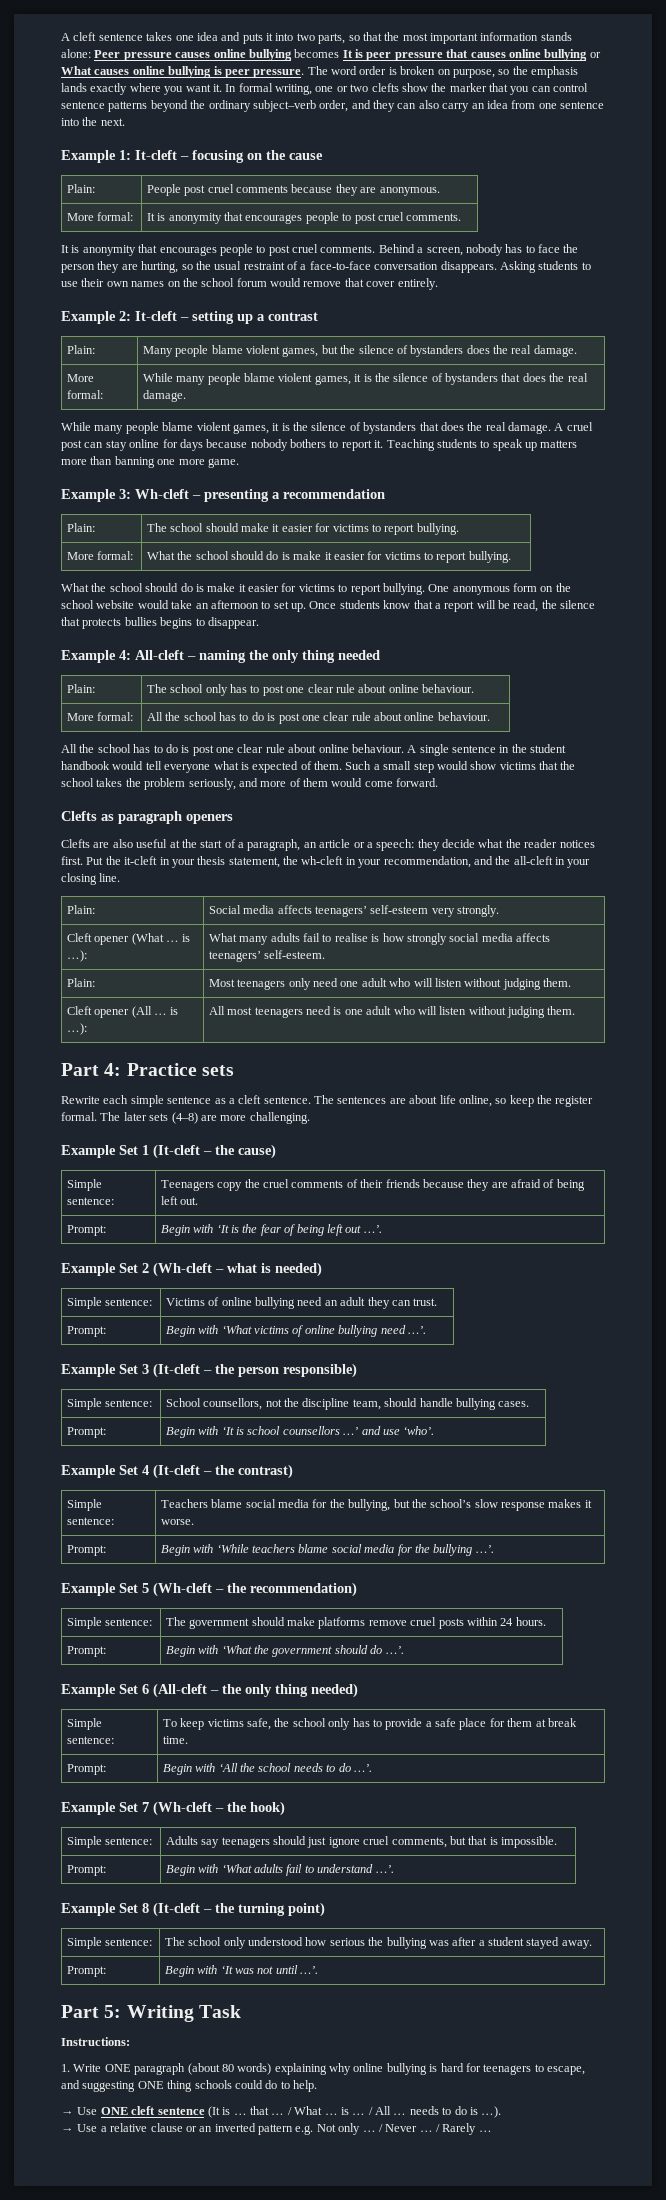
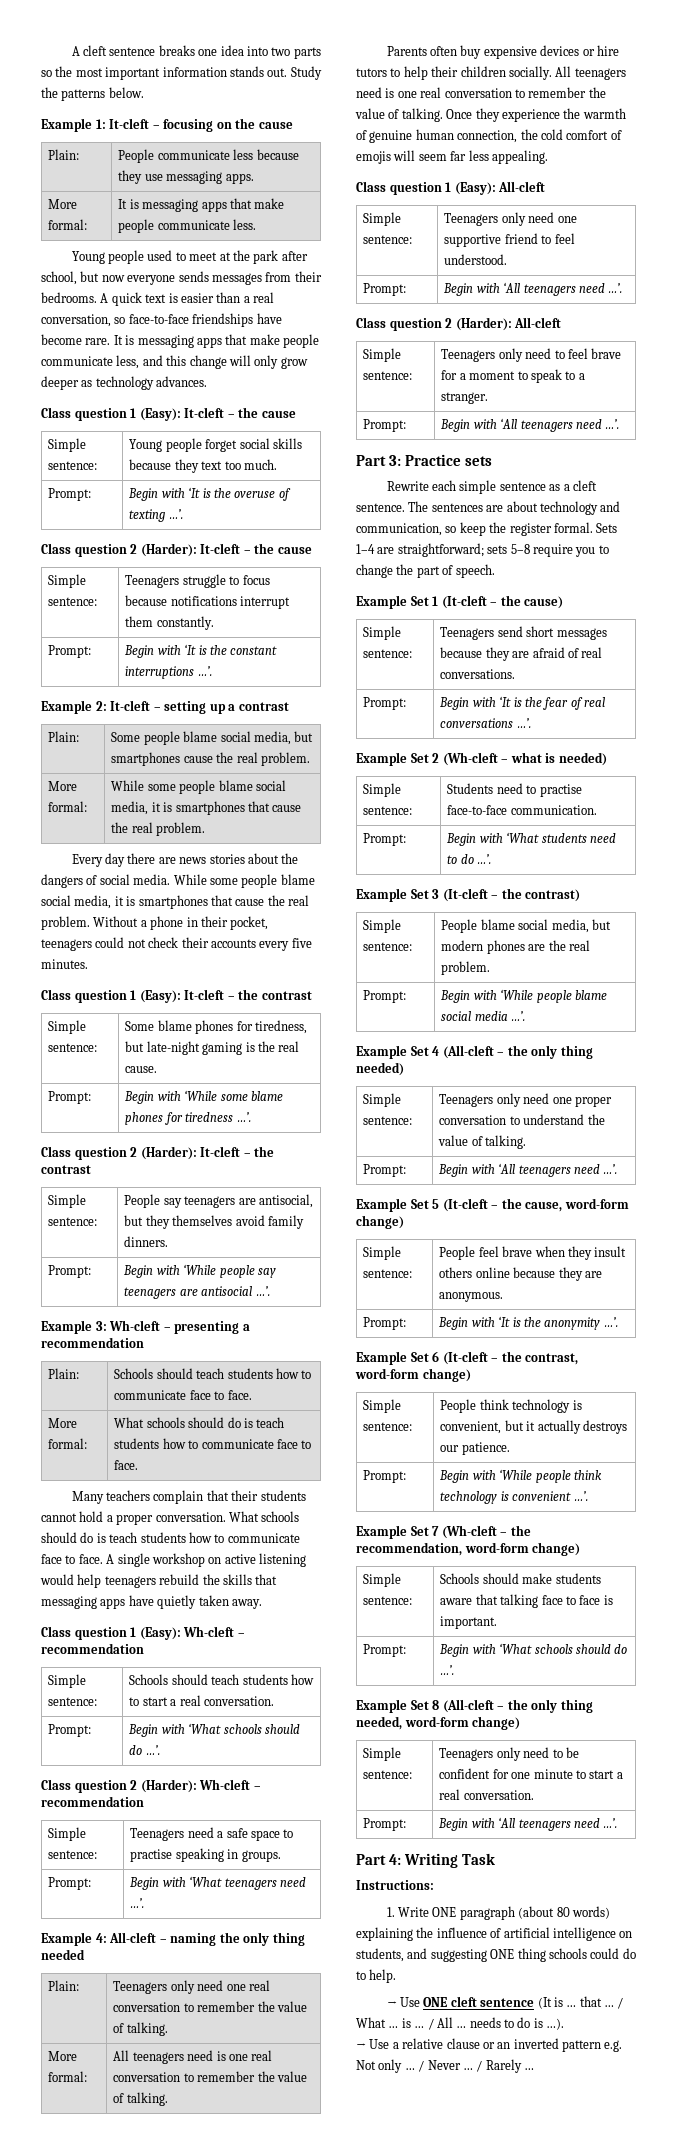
[146,32,173,41] takes -> [158,45,195,56] breaks
[221,32,382,44] and puts it into two parts, so that -> [246,46,321,59] [41,70,52,77] into two parts so
[61,49,601,61] [61,66,578,78] [61,83,589,95] [61,100,604,112] [61,117,125,126] alone: Peer pressure causes online bullying becomes It is peer pressure that causes online bullying or What causes online bullying is peer pressure. The word order is broken on purpose, so the emphasis lands exactly where you want it. In formal writing, one or two clefts show the marker that you can control sentence patterns beyond the ordinary subject–verb order, and they can also carry an idea from one sentence into the next. -> [267,66,322,80] [41,87,144,101] out. Study the patterns below.
[184,184,440,196] [66,212,134,221] [146,212,462,224] [61,244,579,256] [61,261,591,273] [61,278,438,290] post cruel comments because they are anonymous. // More formal: | It is anonymity that encourages people to post cruel comments. // It is anonymity that encourages people to post cruel comments. Behind a screen, nobody has to face the person they are hurting, so the usual restraint of a face-to-face conversation disappears. Asking students to use their own names on the school forum would remove that cover entirely. -> [157,149,299,160] [118,170,254,184] [48,199,78,209] [48,219,88,230] [118,198,285,212] [118,219,257,233] [71,250,308,264] [41,271,322,285] [41,292,274,306] [41,313,282,327] [41,334,319,348] [41,355,308,369] [41,376,208,390] [41,407,296,421] [48,438,87,452] [48,461,98,470] [129,438,302,452] [129,459,277,473] [48,488,92,501] [128,487,291,501] [129,509,183,522] [41,543,312,557] [48,574,87,588] [48,597,98,606] [125,574,270,588] [125,595,291,609] [125,616,214,630] [48,645,92,658] [124,644,278,658] [125,666,212,679] communicate less because they use messaging apps. // More formal: | It is messaging apps that make people communicate less. // Young people used to meet at the park after school, but now everyone sends messages from their bedrooms. A quick text is easier than a real conversation, so face-to-face friendships have become rare. It is messaging apps that make people communicate less, and this change will only grow deeper as technology advances. // Class question 1 (Easy): It-cleft – the cause // Simple sentence: | Young people forget social skills because they text too much. // Prompt: | Begin with ‘It is the overuse of texting …’. // Class question 2 (Harder): It-cleft – the cause // Simple sentence: | Teenagers struggle to focus because notifications interrupt them constantly. // Prompt: | Begin with ‘It is the constant interruptions …’.
[142,345,577,357] Many people blame violent games, but the silence of bystanders does the real damage. -> [111,731,314,745] [111,752,310,766] Some people blame social media, but smartphones cause the real problem.
[176,373,588,385] [142,390,186,402] [61,422,593,434] [61,439,578,451] [61,456,239,468] many people blame violent games, it is the silence of bystanders that does the real damage. // While many people blame violent games, it is the silence of bystanders that does the real damage. A cruel post can stay online for days because nobody bothers to report it. Teaching students to speak up matters more than banning one more game. -> [147,780,286,794] [111,801,302,815] [111,822,206,836] [71,853,299,867] [41,874,315,888] [41,895,309,909] [41,916,269,930] [41,937,312,951] [41,959,88,969] [41,989,312,1003] [48,1020,87,1034] [48,1043,98,1052] [125,1020,307,1034] [125,1041,300,1055] [125,1066,158,1073] [48,1091,92,1104] [124,1090,283,1104] [125,1112,251,1125] [41,1146,275,1160] [41,1165,91,1174] [48,1194,87,1208] [48,1217,98,1226] [124,1194,313,1208] [124,1215,304,1229] [124,1236,169,1247] [48,1265,92,1278] [123,1264,276,1278] [124,1286,270,1299] some people blame social media, it is smartphones that cause the real problem. // Every day there are news stories about the dangers of social media. While some people blame social media, it is smartphones that cause the real problem. Without a phone in their pocket, teenagers could not check their accounts every five minutes. // Class question 1 (Easy): It-cleft – the contrast // Simple sentence: | Some blame phones for tiredness, but late-night gaming is the real cause. // Prompt: | Begin with ‘While some blame phones for tiredness …’. // Class question 2 (Harder): It-cleft – the contrast // Simple sentence: | People say teenagers are antisocial, but they themselves avoid family dinners. // Prompt: | Begin with ‘While people say teenagers are antisocial …’.
[146,523,459,535] The school should make it easier for victims to report bullying. -> [114,1368,312,1379] [114,1390,252,1400] Schools should teach students how to communicate face to face.
[177,551,511,563] [61,583,571,595] [61,600,596,612] [61,617,259,629] the school should do is make it easier for victims to report bullying. // What the school should do is make it easier for victims to report bullying. One anonymous form on the school website would take an afternoon to set up. Once students know that a report will be read, the silence that protects bullies begins to disappear. -> [146,1417,285,1428] [114,1438,312,1449] [114,1460,139,1470] [71,1490,306,1504] [41,1511,300,1525] [41,1532,300,1543] [41,1553,306,1567] [40,1574,278,1588] [41,1595,262,1609] [41,1626,245,1640] [41,1643,144,1654] [48,1674,87,1688] [48,1697,98,1706] [129,1674,314,1685] [129,1695,274,1706] [48,1724,92,1737] [128,1723,300,1737] [129,1745,160,1755] [41,1779,261,1793] [41,1796,144,1807] [48,1827,87,1841] [48,1850,98,1859] [130,1827,294,1841] [130,1848,281,1862] [48,1877,92,1890] [129,1876,306,1890] [130,1898,145,1908] schools should do is teach students how to communicate face to face. // Many teachers complain that their students cannot hold a proper conversation. What schools should do is teach students how to communicate face to face. A single workshop on active listening would help teenagers rebuild the skills that messaging apps have quietly taken away. // Class question 1 (Easy): Wh-cleft – recommendation // Simple sentence: | Schools should teach students how to start a real conversation. // Prompt: | Begin with ‘What schools should do …’. // Class question 2 (Harder): Wh-cleft – recommendation // Simple sentence: | Teenagers need a safe space to practise speaking in groups. // Prompt: | Begin with ‘What teenagers need …’.
[146,684,475,696] [66,712,134,721] [146,712,490,724] [61,744,567,756] [61,761,576,773] [61,778,439,790] [61,811,233,824] [61,839,595,851] [61,856,591,868] [61,873,121,885] [66,905,95,914] [208,905,500,917] [66,933,191,945] [66,950,87,962] [208,933,551,945] [208,950,326,962] [66,978,95,987] [208,978,572,990] [66,1006,179,1018] [66,1023,87,1035] [208,1006,576,1018] [61,1063,122,1076] The school only has to post one clear rule about online behaviour. // More formal: | All the school has to do is post one clear rule about online behaviour. // All the school has to do is post one clear rule about online behaviour. A single sentence in the student handbook would tell everyone what is expected of them. Such a small step would show victims that the school takes the problem seriously, and more of them would come forward. // Clefts as paragraph openers // Clefts are also useful at the start of a paragraph, an article or a speech: they decide what the reader notices first. Put the it-cleft in your thesis statement, the wh-cleft in your recommendation, and the all-cleft in your closing line. // Plain: | Social media affects teenagers’ self-esteem very strongly. // Cleft opener (What … is …): | What many adults fail to realise is how strongly social media affects teenagers’ self-esteem. // Plain: | Most teenagers only need one adult who will listen without judging them. // Cleft opener (All … is …): | All most teenagers need is one adult who will listen without judging them. // Part 4: -> [113,1980,270,1994] [113,2001,307,2012] [113,2022,168,2036] [48,2051,78,2061] [48,2071,88,2082] [113,2050,273,2064] [113,2071,307,2082] [113,2092,168,2106] [386,45,619,59] [356,66,626,80] [356,87,606,98] [355,108,626,122] [356,129,622,143] [356,150,548,164] [356,181,546,195] [363,212,402,226] [363,235,413,244] [444,212,577,226] [444,233,575,247] [444,254,508,265] [363,283,407,296] [443,282,623,296] [356,317,562,331] [363,348,402,362] [363,371,413,380] [441,348,622,362] [441,369,585,383] [441,392,489,404] [363,419,407,432] [440,418,620,432] [356,455,401,466] Teenagers only need one real conversation to remember the value of talking. // More formal: | All teenagers need is one real conversation to remember the value of talking. // Parents often buy expensive devices or hire tutors to help their children socially. All teenagers need is one real conversation to remember the value of talking. Once they experience the warmth of genuine human connection, the cold comfort of emojis will seem far less appealing. // Class question 1 (Easy): All-cleft // Simple sentence: | Teenagers only need one supportive friend to feel understood. // Prompt: | Begin with ‘All teenagers need …’. // Class question 2 (Harder): All-cleft // Simple sentence: | Teenagers only need to feel brave for a moment to speak to a stranger. // Prompt: | Begin with ‘All teenagers need …’. // Part 3:
[439,1095,492,1107] life online, -> [539,501,621,515] [356,523,442,536] technology and communication,
[100,1112,310,1124] The later sets (4–8) are more challenging. -> [596,523,618,533] [356,543,609,557] [356,564,495,578] Sets 1–4 are straightforward; sets 5–8 require you to change the part of speech.
[217,1179,420,1191] copy the cruel comments of their friends -> [497,626,607,640] send short messages
[556,1179,585,1191] [160,1196,199,1205] being left out. -> [581,647,603,658] [440,669,516,679] real conversations.
[296,1224,362,1236] being left out -> [584,697,606,707] [440,718,514,728] real conversations
[165,1297,438,1309] [66,1326,106,1337] [165,1325,406,1337] Victims of online bullying need an adult they can trust. // Prompt: | Begin with ‘What victims of online bullying need -> [447,783,582,797] [447,805,597,815] [363,833,407,846] [446,832,616,846] [447,854,474,864] Students need to practise face-to-face communication. // Prompt: | Begin with ‘What students need to do
[238,1363,357,1378] [66,1398,153,1410] [165,1398,530,1410] [66,1427,106,1438] [165,1426,435,1438] [61,1464,235,1479] person responsible) // Simple sentence: | School counsellors, not the discipline team, should handle bullying cases. // Prompt: | Begin with ‘It is school counsellors …’ and use ‘who’. // Example Set 4 (It-cleft – the -> (522, 893) none
[160,1499,592,1511] [160,1519,194,1525] [66,1545,106,1556] [160,1544,494,1556] [61,1582,357,1597] [66,1617,153,1629] [165,1617,546,1629] [66,1646,106,1657] [165,1645,404,1657] [61,1684,149,1697] Teachers blame social media for the bullying, but the school’s slow response makes it worse. // Prompt: | Begin with ‘While teachers blame social media for the bullying …’. // Example Set 5 (Wh-cleft – the recommendation) // Simple sentence: | The government should make platforms remove cruel posts within 24 hours. // Prompt: | Begin with ‘What the government should do …’. // Example Set 6 -> [441,919,611,933] [441,940,590,954] [441,961,491,975] [363,990,407,1003] [440,989,607,1003] [441,1011,526,1021] [356,1045,440,1059] People blame social media, but modern phones are the real problem. // Prompt: | Begin with ‘While people blame social media …’. // Example Set 4
[162,1718,577,1730] [162,1736,188,1744] [66,1764,106,1775] [162,1763,351,1775] To keep victims safe, the school only has to provide a safe place for them at break time. // Prompt: | Begin with ‘All the school needs to do -> [439,1093,612,1107] [439,1114,605,1125] [438,1135,527,1149] [363,1164,407,1177] [438,1163,618,1177] [356,1198,629,1212] [356,1215,404,1229] [363,1246,402,1260] [363,1269,413,1278] [439,1246,627,1260] [439,1267,602,1281] [439,1292,504,1302] [363,1317,407,1330] [438,1316,618,1330] [356,1351,579,1365] [355,1368,471,1382] [363,1399,402,1413] [363,1422,413,1431] [440,1399,582,1413] [440,1420,627,1434] [440,1442,510,1455] [363,1470,407,1483] [439,1469,602,1483] [440,1491,572,1504] Teenagers only need one proper conversation to understand the value of talking. // Prompt: | Begin with ‘All teenagers need …’. // Example Set 5 (It-cleft – the cause, word-form change) // Simple sentence: | People feel brave when they insult others online because they are anonymous. // Prompt: | Begin with ‘It is the anonymity …’. // Example Set 6 (It-cleft – the contrast, word-form change) // Simple sentence: | People think technology is convenient, but it actually destroys our patience. // Prompt: | Begin with ‘While people think technology is convenient
[250,1801,285,1816] [66,1836,153,1848] [165,1836,558,1848] [66,1865,106,1876] [165,1864,374,1876] hook) // Simple sentence: | Adults say teenagers should just ignore cruel comments, but that is impossible. // Prompt: | Begin with ‘What adults fail to understand -> [356,1542,581,1556] [363,1573,402,1587] [363,1596,413,1605] [440,1573,601,1584] [440,1594,613,1608] [440,1616,498,1629] [363,1644,407,1657] [439,1643,628,1657] recommendation, word-form change) // Simple sentence: | Schools should make students aware that talking face to face is important. // Prompt: | Begin with ‘What schools should do
[153,1902,325,1917] [66,1937,153,1949] [164,1937,592,1949] [66,1966,106,1977] [164,1965,319,1977] [61,2005,122,2018] (It-cleft – the turning point) // Simple sentence: | The school only understood how serious the bullying was after a student stayed away. // Prompt: | Begin with ‘It was not until …’. // Part 5: -> [442,1699,593,1713] [356,1716,521,1730] [363,1747,402,1761] [363,1770,413,1779] [439,1747,579,1761] [439,1768,623,1779] [439,1789,534,1800] [363,1818,407,1831] [438,1817,618,1831] [356,1854,401,1865] (All-cleft – the only thing needed, word-form change) // Simple sentence: | Teenagers only need to be confident for one minute to start a real conversation. // Prompt: | Begin with ‘All teenagers need …’. // Part 4:
[329,2063,585,2075] why online bullying is hard for teenagers to escape, -> [416,1927,633,1941] [356,1948,404,1962] the influence of artificial intelligence on students,

